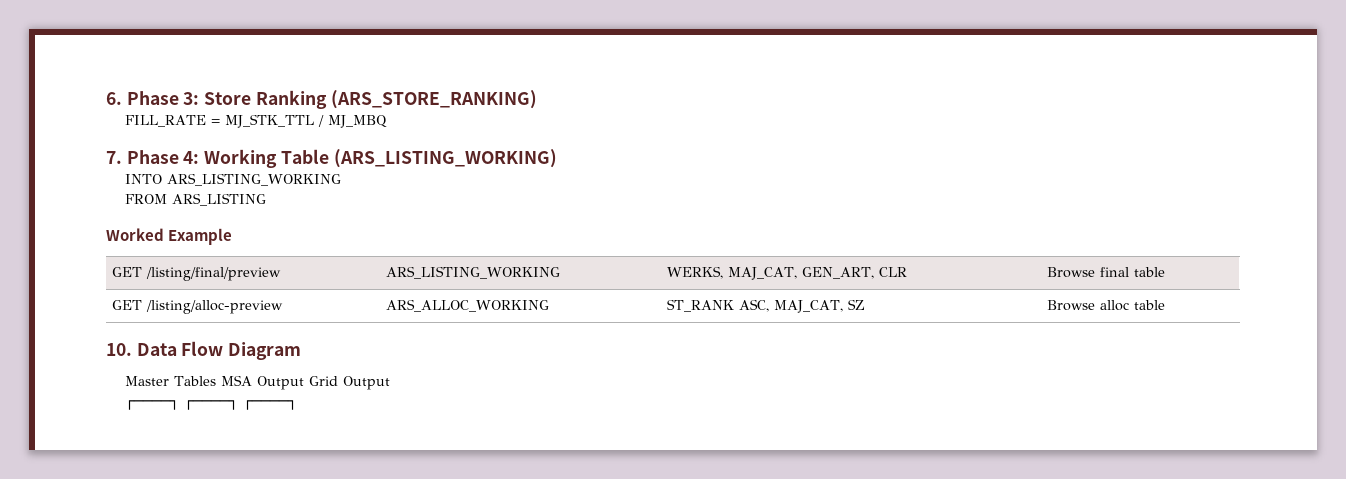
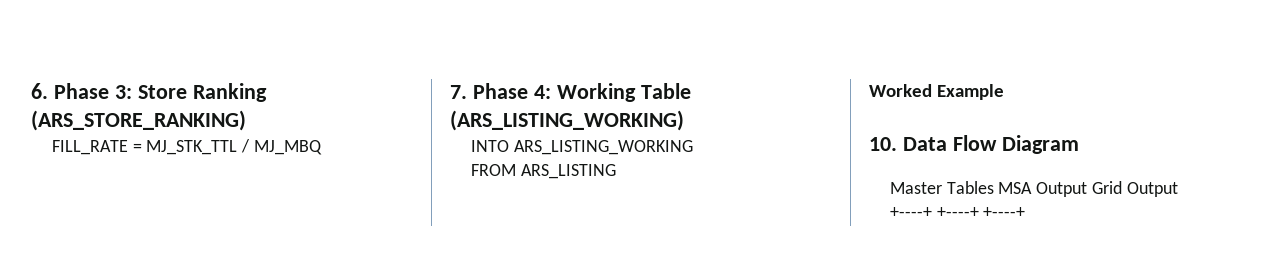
[112,267,282,281] [386,266,561,279] [667,266,908,280] [1047,267,1166,278] [112,300,284,314] [386,299,550,312] [667,299,866,313] [1047,300,1166,311] // GET /listing/final/preview | ARS_LISTING_WORKING | WERKS, MAJ_CAT, GEN_ART, CLR | Browse final table // GET /listing/alloc-preview | ARS_ALLOC_WORKING | ST_RANK ASC, MAJ_CAT, SZ | Browse alloc table -> (1005, 92) none
[124,400,297,410] ┌────┐ ┌────┐ ┌────┐ -> [889,207,1026,218] +----+ +----+ +----+

